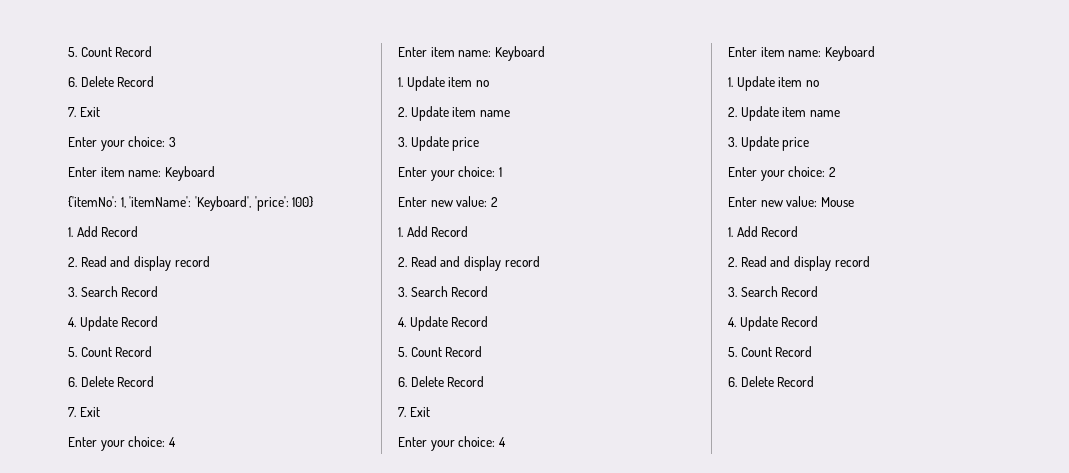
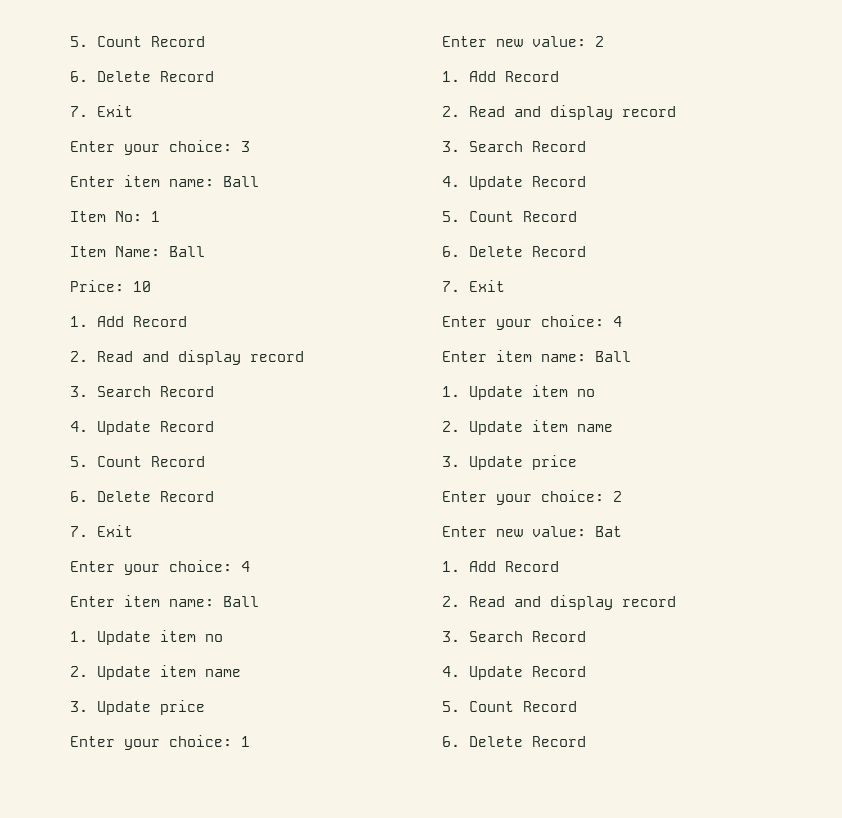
[164,166,215,181] [68,196,314,211] Keyboard // {'itemNo': 1, 'itemName': 'Keyboard', 'price': 100} -> [223,176,259,187] [70,211,160,222] [70,246,205,257] [70,280,151,292] Ball // Item No: 1 // Item Name: Ball // Price: 10
[494,46,545,61] Keyboard -> [223,596,259,607] Ball
[824,46,875,61] Keyboard -> [595,351,631,362] Ball
[820,197,854,207] Mouse -> [595,526,622,537] Bat

